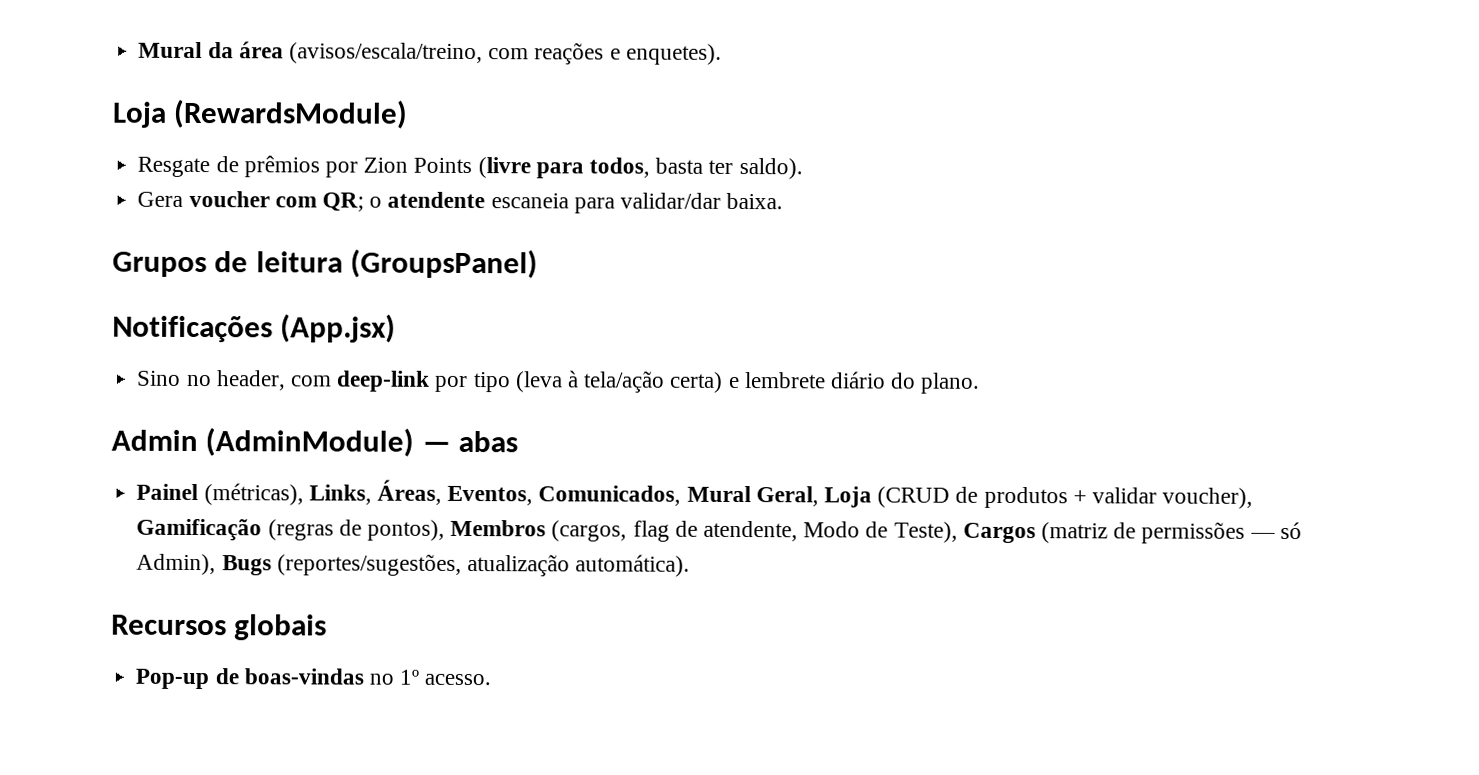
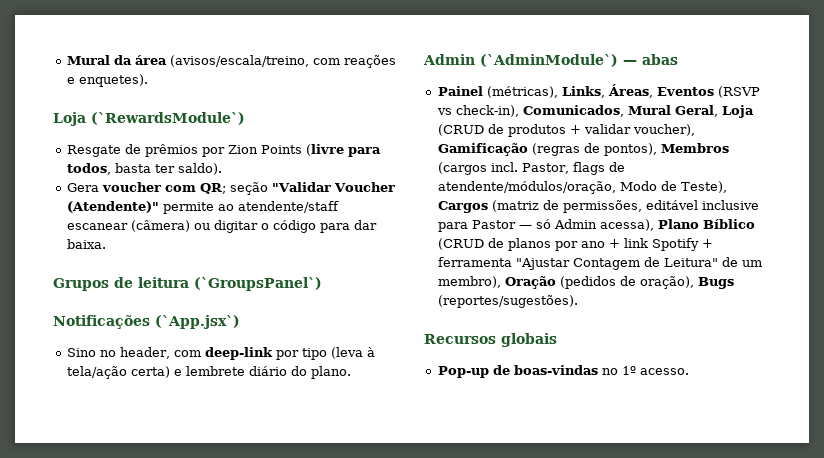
[173,98,409,129] (RewardsModule) -> [91,112,245,125] (`RewardsModule`)
[369,191,721,214] o atendente escaneia para validar/dar -> [229,182,395,195] [66,201,339,214] [66,220,377,233] seção "Validar Voucher (Atendente)" permite ao atendente/staff escanear (câmera) ou digitar o código para dar
[350,248,539,279] (GroupsPanel) -> [194,277,322,291] (`GroupsPanel`)
[280,313,397,343] (App.jsx) -> [155,315,240,329] (`App.jsx`)
[205,427,415,457] (AdminModule) -> [480,54,618,67] (`AdminModule`)
[447,485,534,506] Eventos, -> [656,86,760,98] [436,105,519,117] Eventos (RSVP vs check-in),
[551,520,798,542] (cargos, flag de atendente, -> [437,162,625,175] [437,181,616,194] (cargos incl. Pastor, flags de atendente/módulos/oração,
[1141,521,1302,544] [136,553,691,577] permissões — só Admin), Bugs (reportes/sugestões, atualização automática). -> [562,200,759,213] [437,219,755,232] [437,238,713,251] [437,257,762,270] [437,276,734,289] [437,295,578,308] permissões, editável inclusive para Pastor — só Admin acessa), Plano Bíblico (CRUD de planos por ano + link Spotify + ferramenta "Ajustar Contagem de Leitura" de um membro), Oração (pedidos de oração), Bugs (reportes/sugestões).

